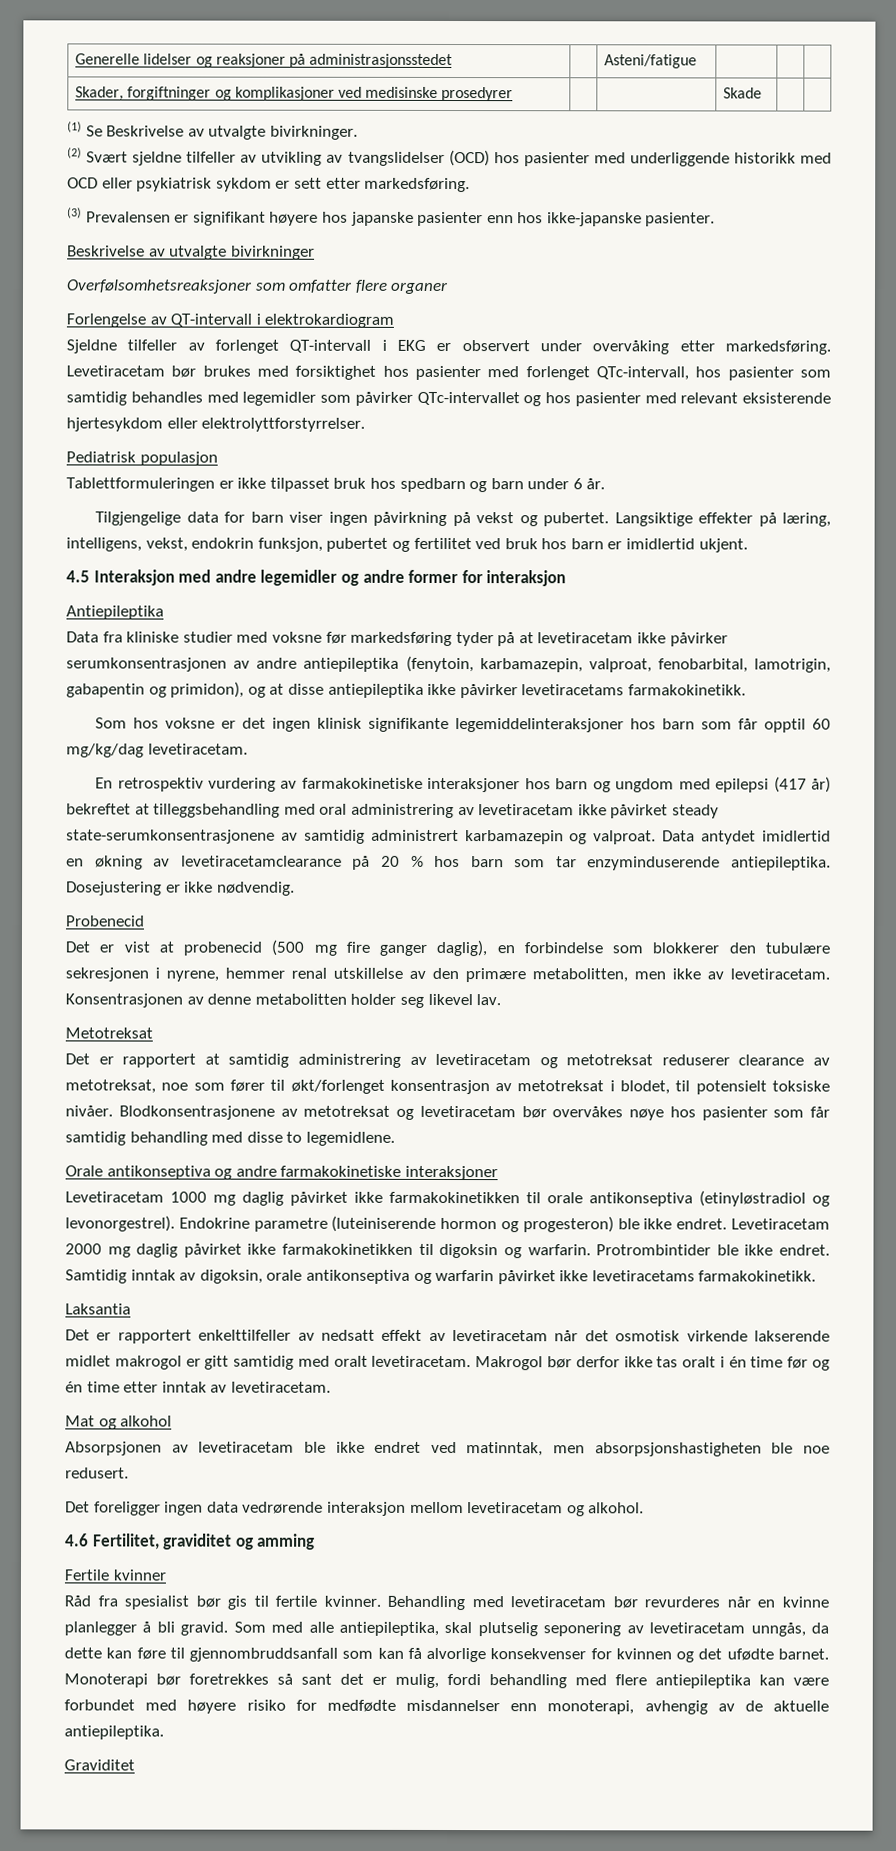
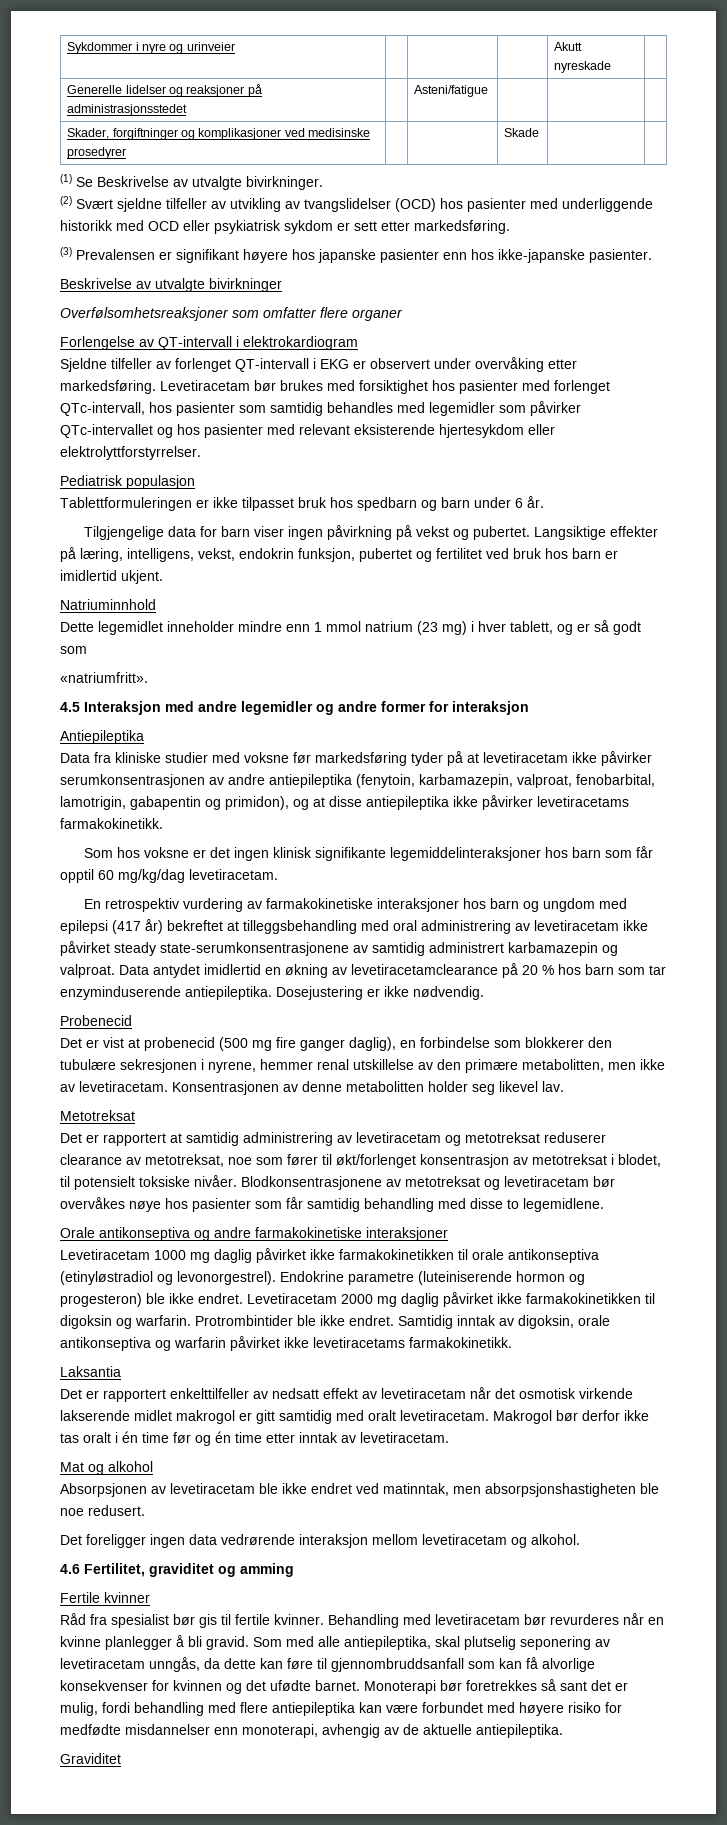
(75, 59) none -> [67,42,235,54] [554,42,583,51] [554,61,612,73] Sykdommer i nyre og urinveier | | | | Akutt nyreskade | //
(748, 545) none -> [60,599,156,610] [60,620,641,635] [60,646,87,654] [60,672,148,683] // Natriuminnhold // Dette legemidlet inneholder mindre enn 1 mmol natrium (23 mg) i hver tablett, og er så godt som // «natriumfritt».

